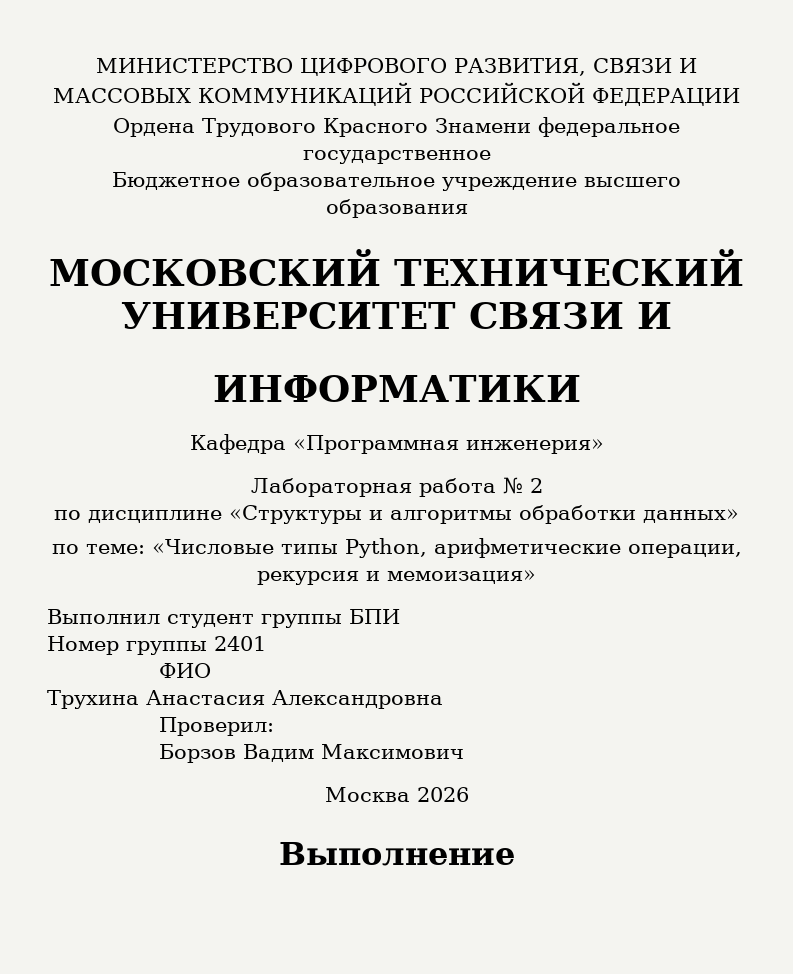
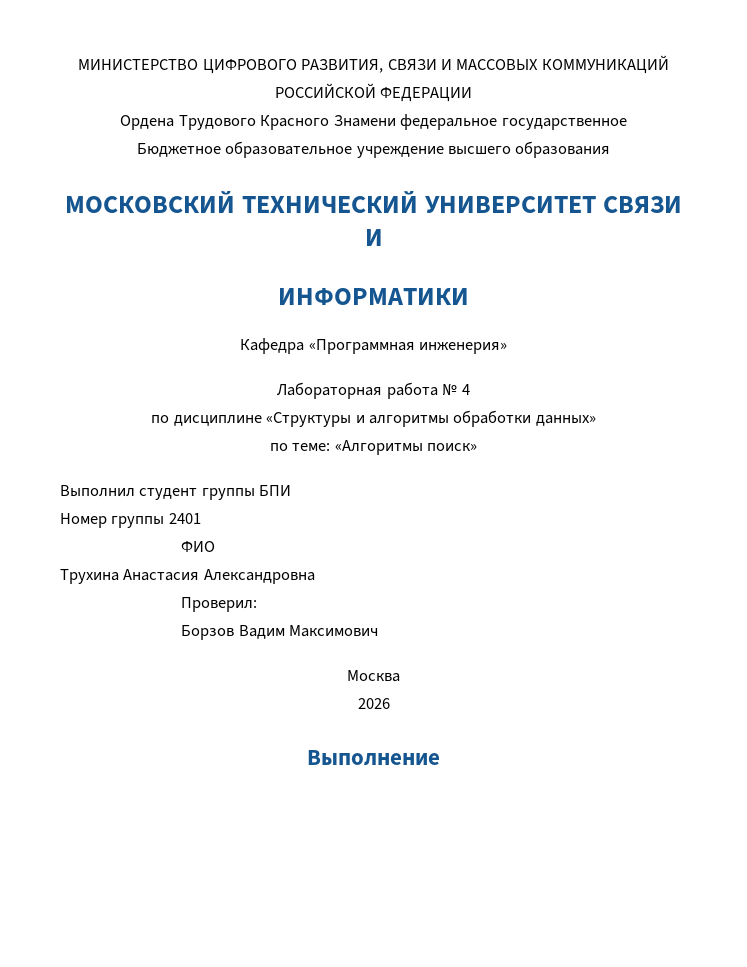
[529,478,543,493] 2 -> [461,384,470,395] 4
[151,538,742,558] [257,570,536,585] «Числовые типы Python, арифметические операции, рекурсия и мемоизация» -> [334,440,478,455] «Алгоритмы поиск»
(410, 794) none -> (400, 676) //

